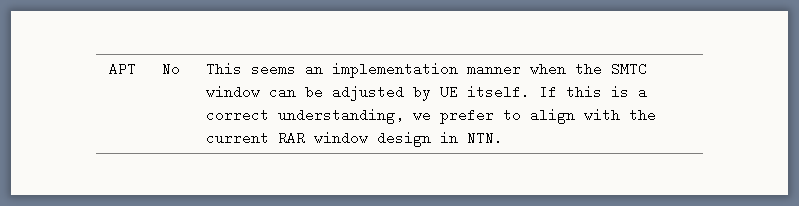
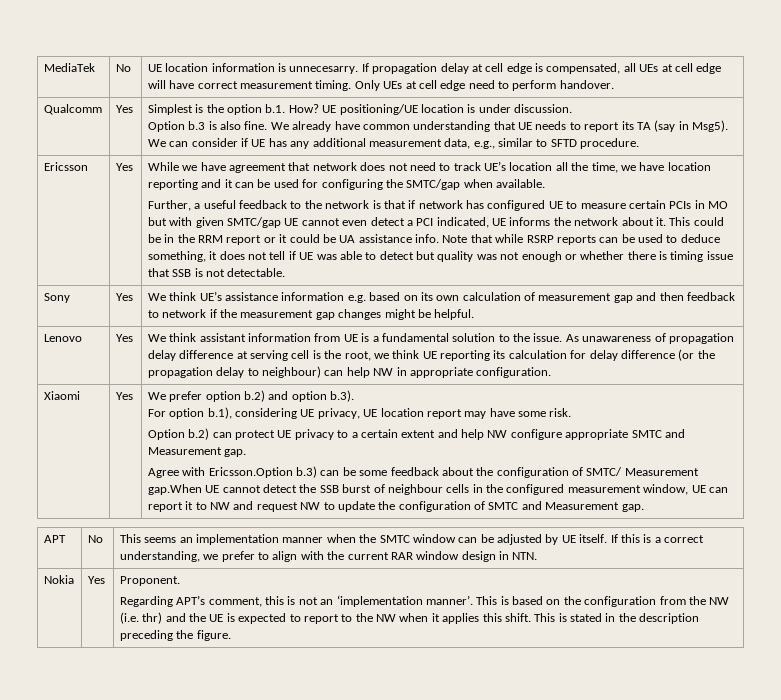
(108, 69) none -> [43,63,95,72] [115,64,131,72] [147,63,722,74] [147,80,614,91] [43,104,102,115] [115,105,133,113] [147,104,573,115] [147,120,729,132] [147,138,640,149] [43,162,88,171] [115,163,133,171] [147,161,711,173] [147,179,546,190] [147,200,729,211] [147,217,724,228] [147,234,720,245] [147,251,733,262] [147,268,286,277] [43,293,70,303] [115,293,133,301] [147,291,735,303] [147,309,475,320] [43,334,82,342] [115,334,133,342] [147,333,734,344] [147,349,715,361] [147,366,552,378] [43,391,80,400] [115,392,133,400] [147,390,355,402] [147,407,572,419] [147,428,685,440] [147,447,247,457] [147,466,699,478] [147,484,728,495] [147,501,644,512] MediaTek | No | UE location information is unnecesarry. If propagation delay at cell edge is compensated, all UEs at cell edge will have correct measurement timing. Only UEs at cell edge need to perform handover. // Qualcomm | Yes | Simplest is the option b.1. How? UE positioning/UE location is under discussion. // Option b.3 is also fine. We already have common understanding that UE needs to report its TA (say in Msg5). We can consider if UE has any additional measurement data, e.g., similar to SFTD procedure. // Ericsson | Yes | While we have agreement that network does not need to track UE’s location all the time, we have location reporting and it can be used for configuring the SMTC/gap when available. // Further, a useful feedback to the network is that if network has configured UE to measure certain PCIs in MO but with given SMTC/gap UE cannot even detect a PCI indicated, UE informs the network about it. This could be in the RRM report or it could be UA assistance info. Note that while RSRP reports can be used to deduce something, it does not tell if UE was able to detect but quality was not enough or whether there is timing issue that SSB is not detectable. // Sony | Yes | We think UE’s assistance information e.g. based on its own calculation of measurement gap and then feedback to network if the measurement gap changes might be helpful. // Lenovo | Yes | We think assistant information from UE is a fundamental solution to the issue. As unawareness of propagation delay difference at serving cell is the root, we think UE reporting its calculation for delay difference (or the propagation delay to neighbour) can help NW in appropriate configuration. // Xiaomi | Yes | We prefer option b.2) and option b.3). // For option b.1), considering UE privacy, UE location report may have some risk. // Option b.2) can protect UE privacy to a certain extent and help NW configure appropriate SMTC and Measurement gap. // Agree with Ericsson.Option b.3) can be some feedback about the configuration of SMTC/ Measurement gap.When UE cannot detect the SSB burst of neighbour cells in the configured measurement window, UE can report it to NW and request NW to update the configuration of SMTC and Measurement gap. //
(503, 138) none -> [43,575,74,584] [87,576,105,584] [119,576,180,586] [119,595,730,607] [119,612,700,624] [119,630,231,641] // Nokia | Yes | Proponent. // Regarding APT’s comment, this is not an ‘implementation manner’. This is based on the configuration from the NW (i.e. thr) and the UE is expected to report to the NW when it applies this shift. This is stated in the description preceding the figure.

